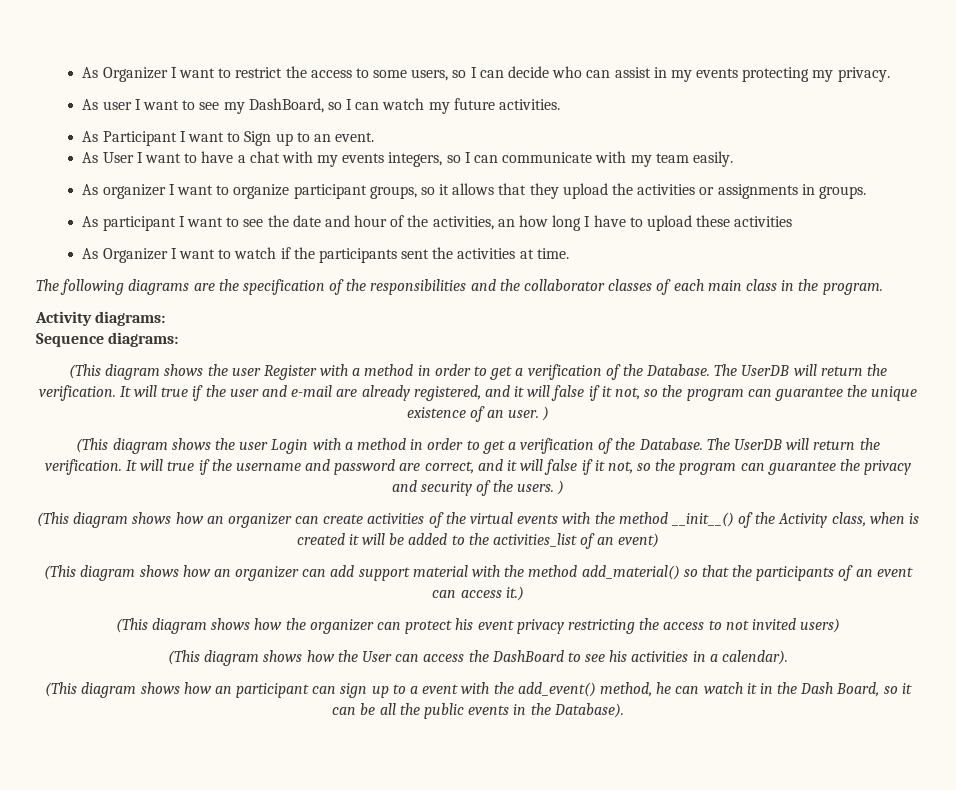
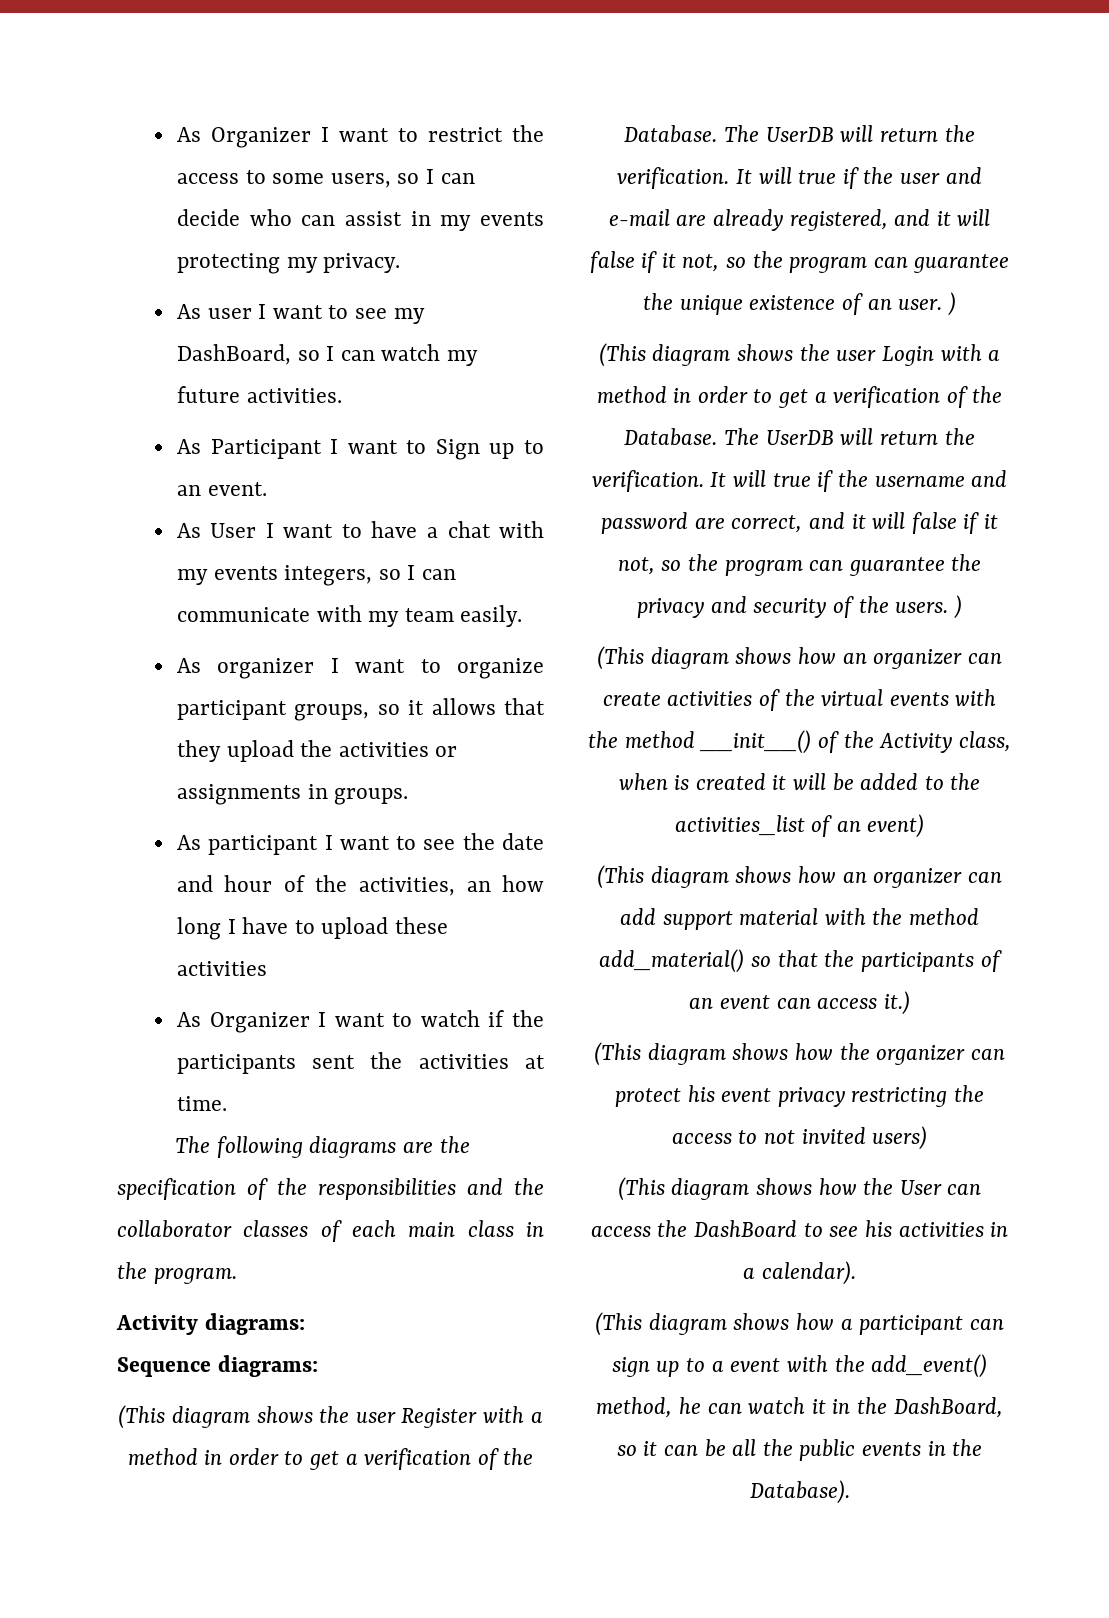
[214,686,232,694] an -> [840,1318,853,1330] a
[800,682,880,697] Dash Board, -> [893,1397,1003,1418] DashBoard,

